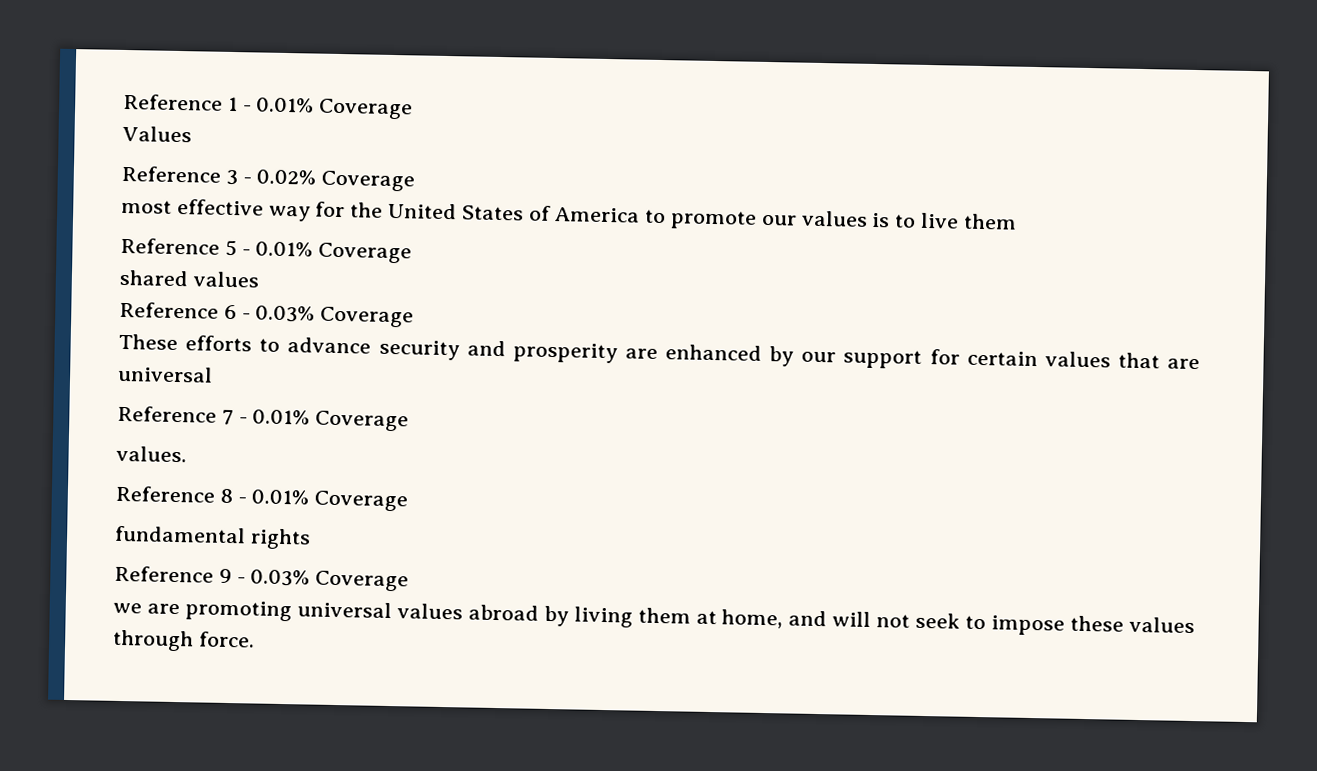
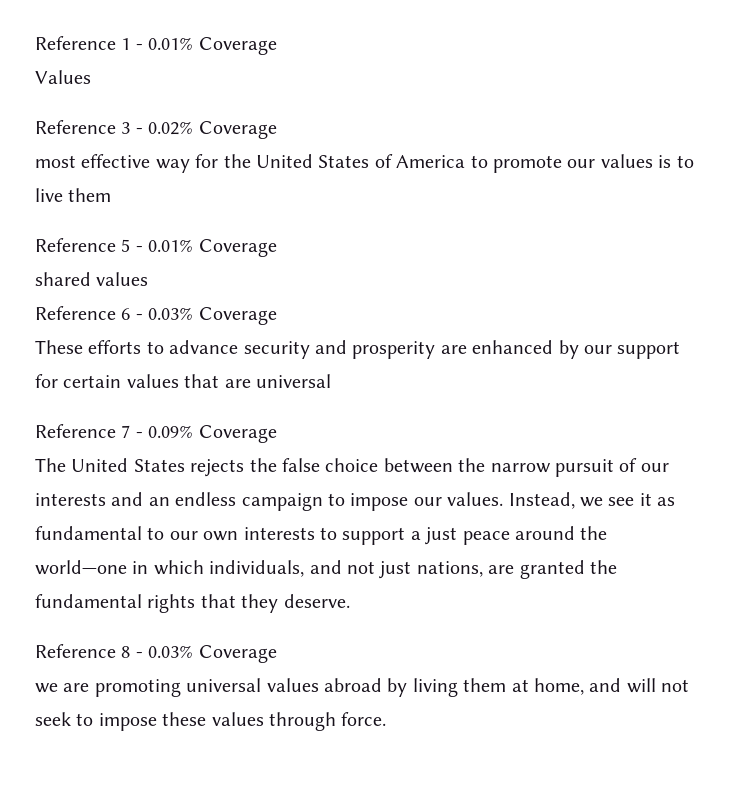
[252,409,410,432] [116,445,187,463] [115,485,409,512] [115,525,311,550] [114,565,232,584] 0.01% Coverage // values. // Reference 8 - 0.01% Coverage // fundamental rights // Reference 9 -> [148,425,277,443] [35,458,669,477] [35,492,676,511] [35,526,608,545] [35,560,617,579] [35,594,350,613] [35,644,131,658] 0.09% Coverage // The United States rejects the false choice between the narrow pursuit of our interests and an endless campaign to impose our values. Instead, we see it as fundamental to our own interests to support a just peace around the world—one in which individuals, and not just nations, are granted the fundamental rights that they deserve. // Reference 8

